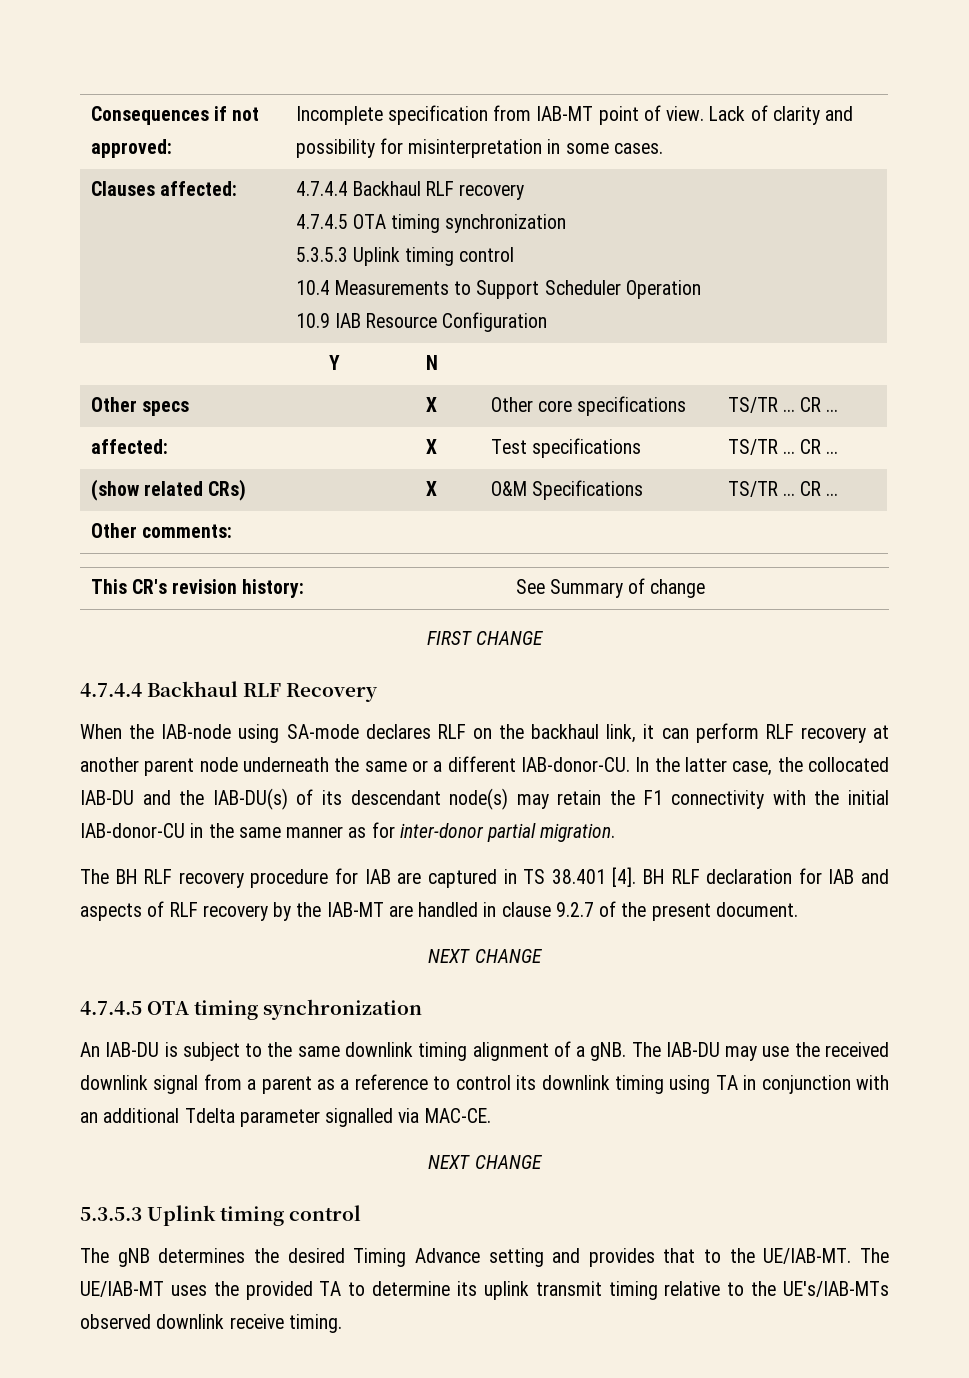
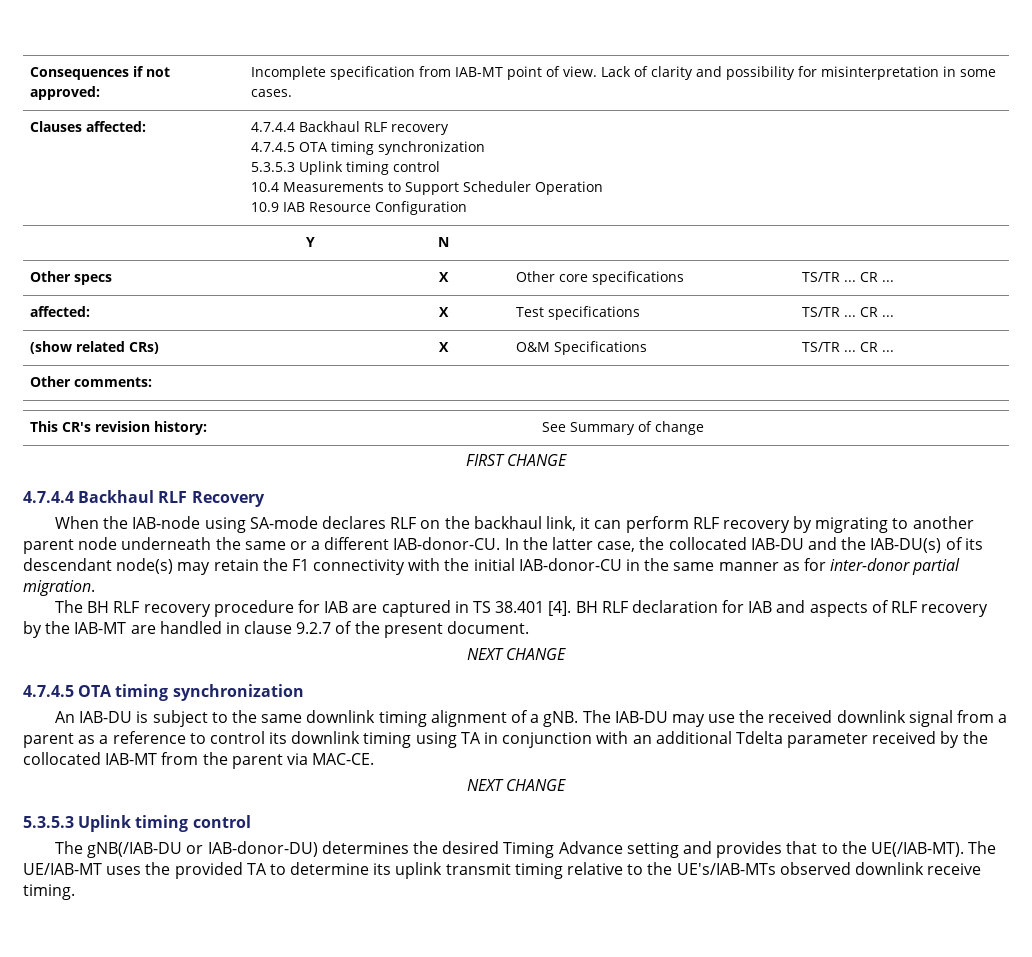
[873,725,889,739] at -> [793,516,909,533] by migrating to
[325,1108,394,1127] signalled -> [872,731,988,748] [23,752,283,769] received by the collocated IAB-MT from the parent
[117,1248,150,1267] gNB -> [87,841,318,858] gNB(/IAB-DU or IAB-donor-DU)
[763,1248,852,1264] UE/IAB-MT. -> [870,842,964,857] UE(/IAB-MT).

